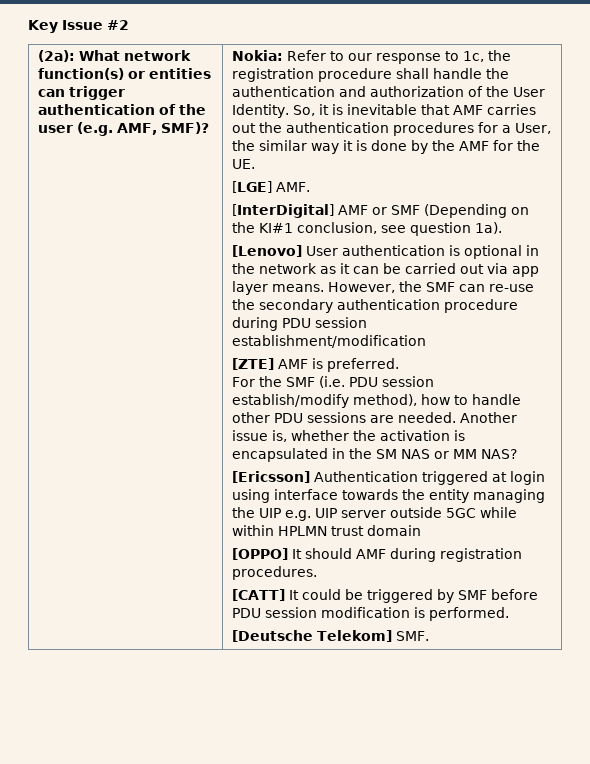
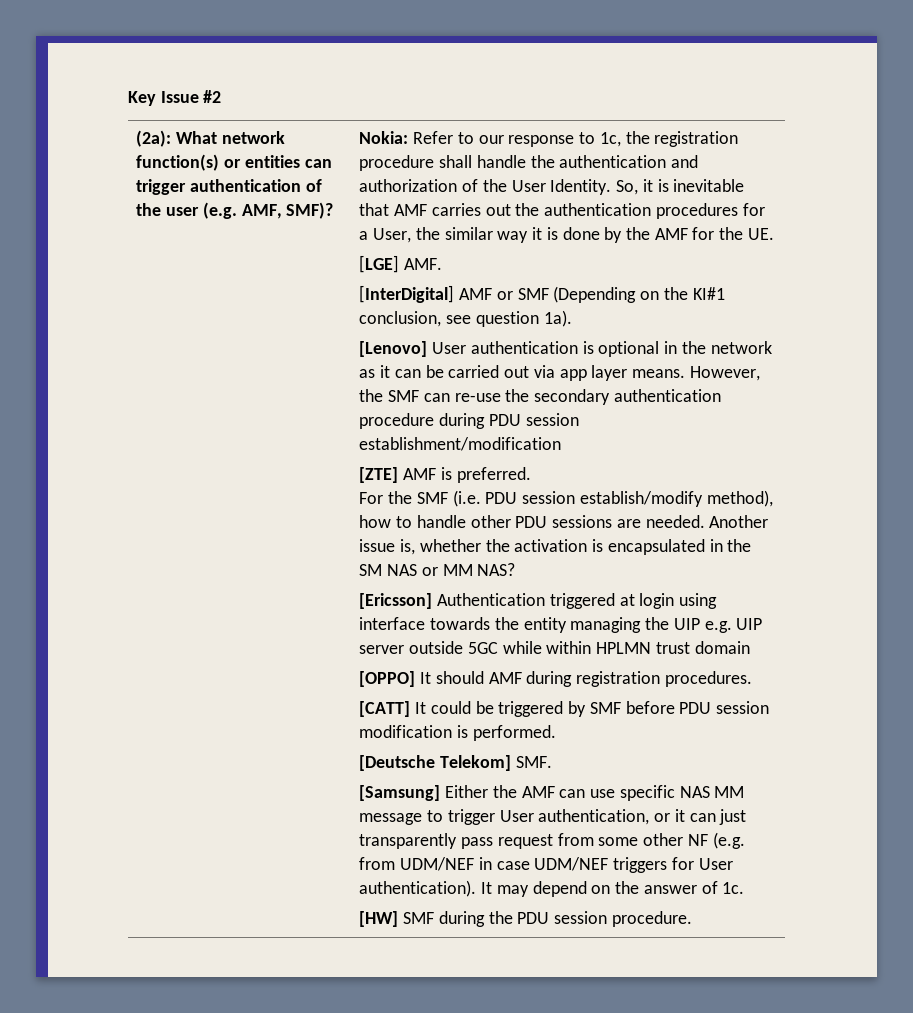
(430, 636) none -> [359,785,745,801] [359,809,747,825] [359,832,745,849] [359,857,733,873] [359,880,745,897] [359,911,692,927] // [Samsung] Either the AMF can use specific NAS MM message to trigger User authentication, or it can just transparently pass request from some other NF (e.g. from UDM/NEF in case UDM/NEF triggers for User authentication). It may depend on the answer of 1c. // [HW] SMF during the PDU session procedure.

